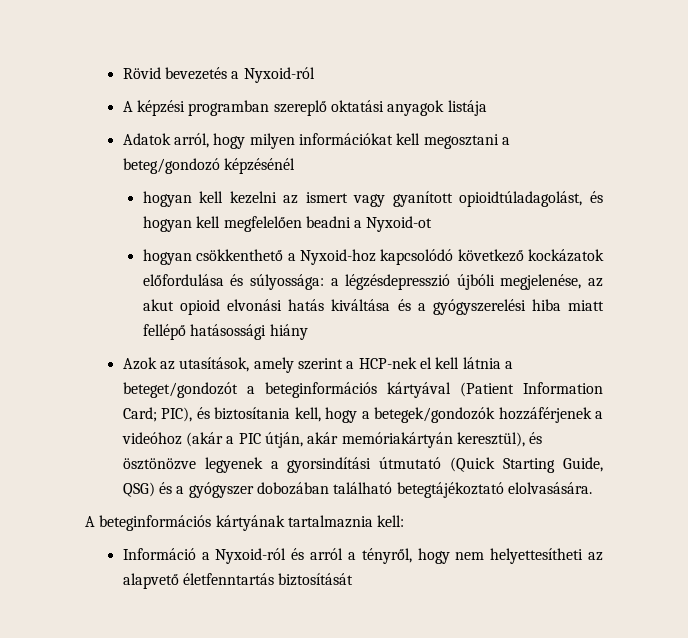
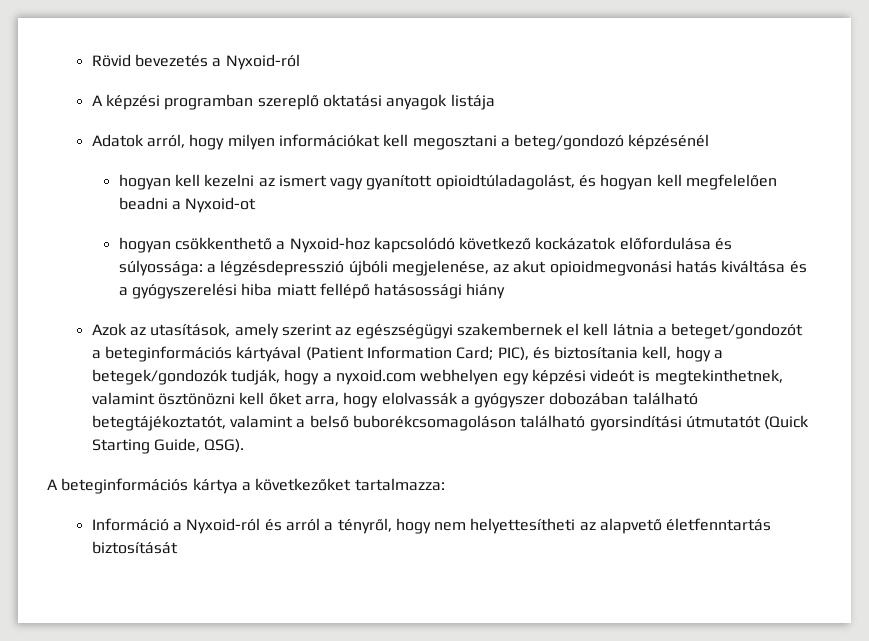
[180,299,283,315] opioid elvonási -> [549,260,672,276] opioidmegvonási
[346,357,417,369] a HCP-nek -> [335,323,563,339] az egészségügyi szakembernek
[498,407,603,423] [121,432,543,448] [122,457,603,473] [122,482,592,498] [85,515,405,531] hozzáférjenek a videóhoz (akár a PIC útján, akár memóriakártyán keresztül), és ösztönözve legyenek a gyorsindítási útmutató (Quick Starting Guide, QSG) és a gyógyszer dobozában található betegtájékoztató elolvasására. // A beteginformációs kártyának tartalmaznia kell: -> [230,369,783,385] [91,392,698,408] [91,415,810,431] [91,438,245,454] [47,478,445,494] tudják, hogy a nyxoid.com webhelyen egy képzési videót is megtekinthetnek, valamint ösztönözni kell őket arra, hogy elolvassák a gyógyszer dobozában található betegtájékoztatót, valamint a belső buborékcsomagoláson található gyorsindítási útmutatót (Quick Starting Guide, QSG). // A beteginformációs kártya a következőket tartalmazza:

